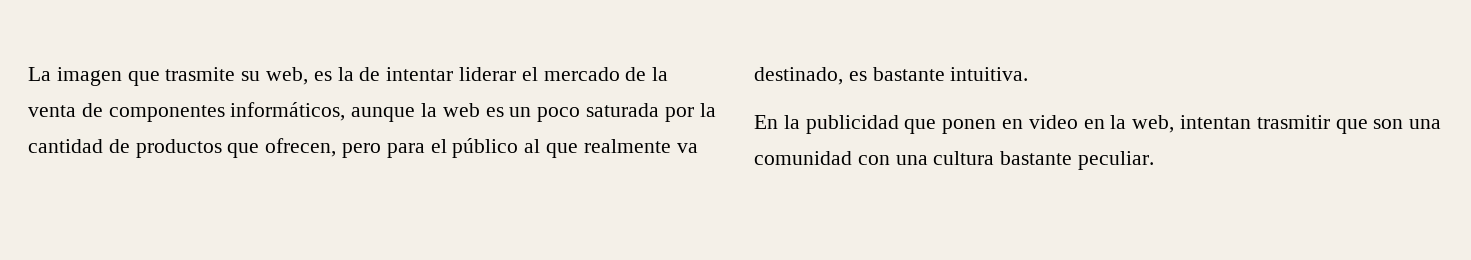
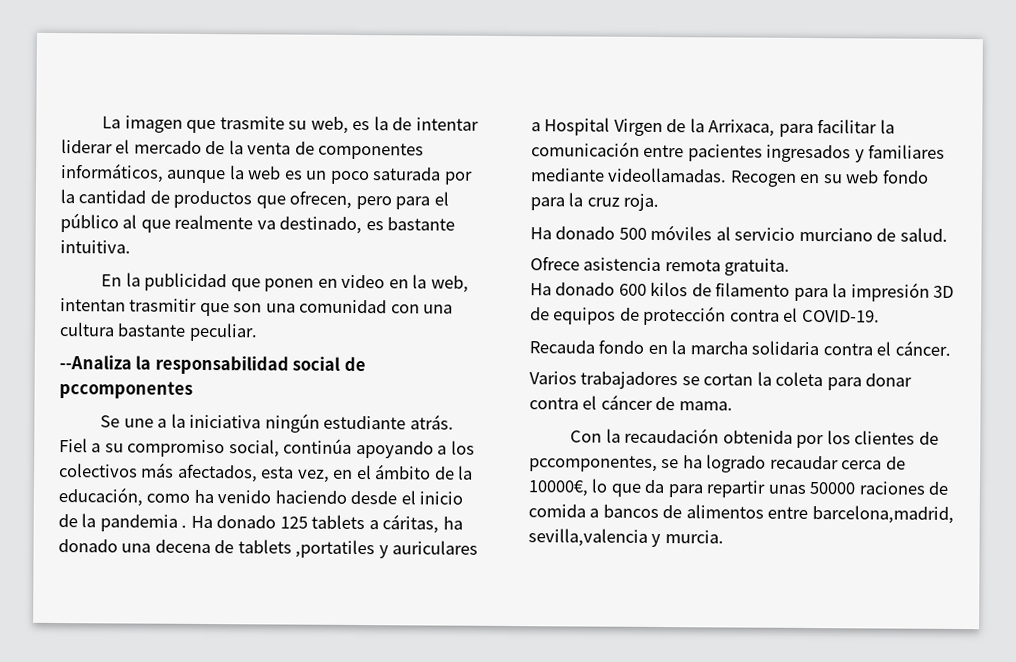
(1155, 160) none -> [59,355,366,375] [59,381,193,399] [100,413,454,433] [59,438,475,459] [59,462,474,483] [58,487,464,507] [58,513,463,534] [58,539,479,559] [531,117,895,138] [531,141,946,163] [530,167,929,187] [530,192,660,212] [530,224,948,242] [530,256,791,276] [530,281,955,302] [530,305,880,326] [529,339,951,356] [529,371,913,391] [529,394,733,411] [570,427,939,449] [529,454,906,473] [528,478,950,498] [528,504,954,524] [528,528,724,548] // --Analiza la responsabilidad social de pccomponentes // Se une a la iniciativa ningún estudiante atrás. Fiel a su compromiso social, continúa apoyando a los colectivos más afectados, esta vez, en el ámbito de la educación, como ha venido haciendo desde el inicio de la pandemia . Ha donado 125 tablets a cáritas, ha donado una decena de tablets ,portatiles y auriculares a Hospital Virgen de la Arrixaca, para facilitar la comunicación entre pacientes ingresados y familiares mediante videollamadas. Recogen en su web fondo para la cruz roja. // Ha donado 500 móviles al servicio murciano de salud. // Ofrece asistencia remota gratuita. // Ha donado 600 kilos de filamento para la impresión 3D de equipos de protección contra el COVID-19. // Recauda fondo en la marcha solidaria contra el cáncer. // Varios trabajadores se cortan la coleta para donar contra el cáncer de mama. // Con la recaudación obtenida por los clientes de pccomponentes, se ha logrado recaudar cerca de 10000€, lo que da para repartir unas 50000 raciones de comida a bancos de alimentos entre barcelona,madrid, sevilla,valencia y murcia.

